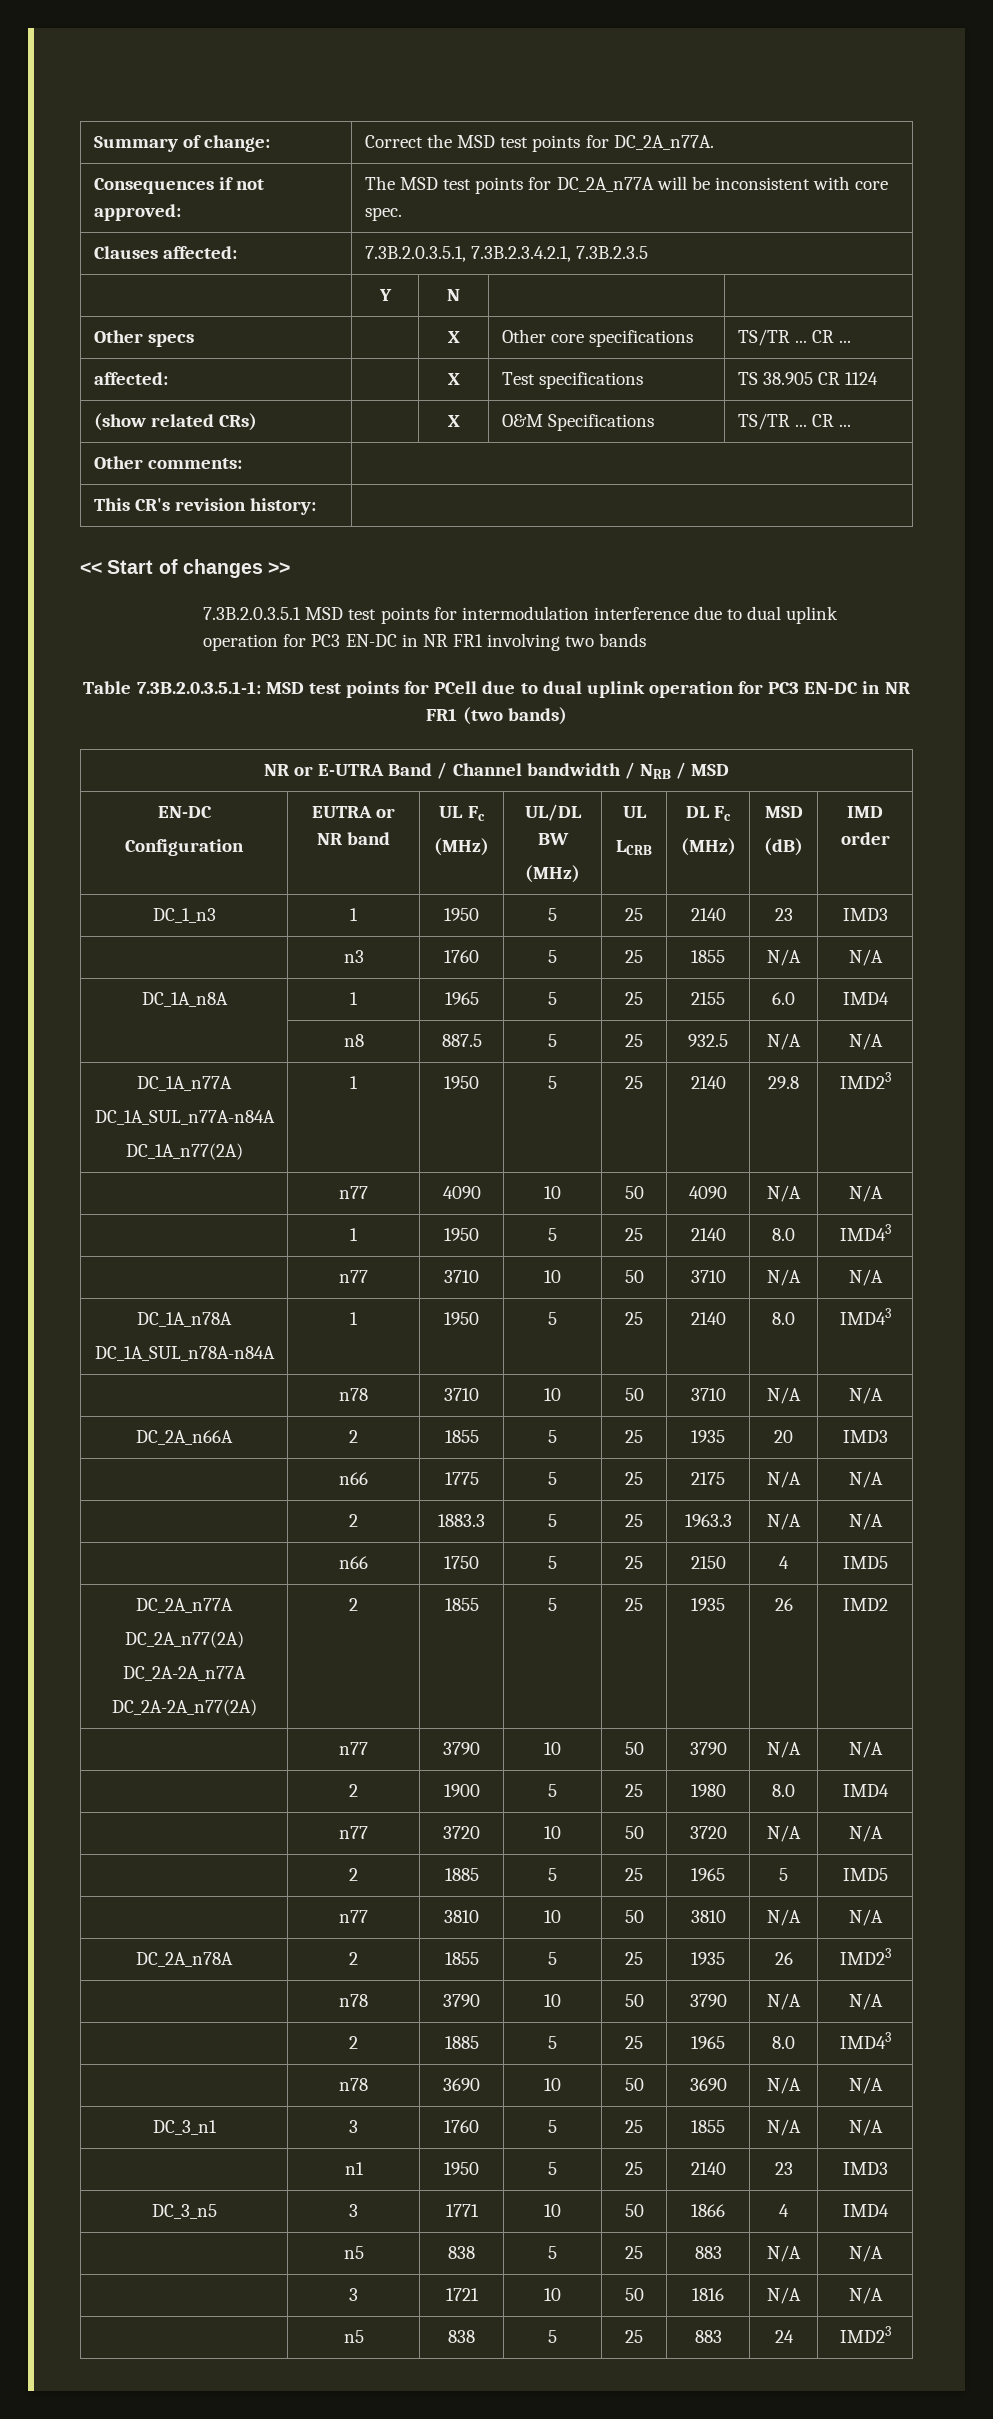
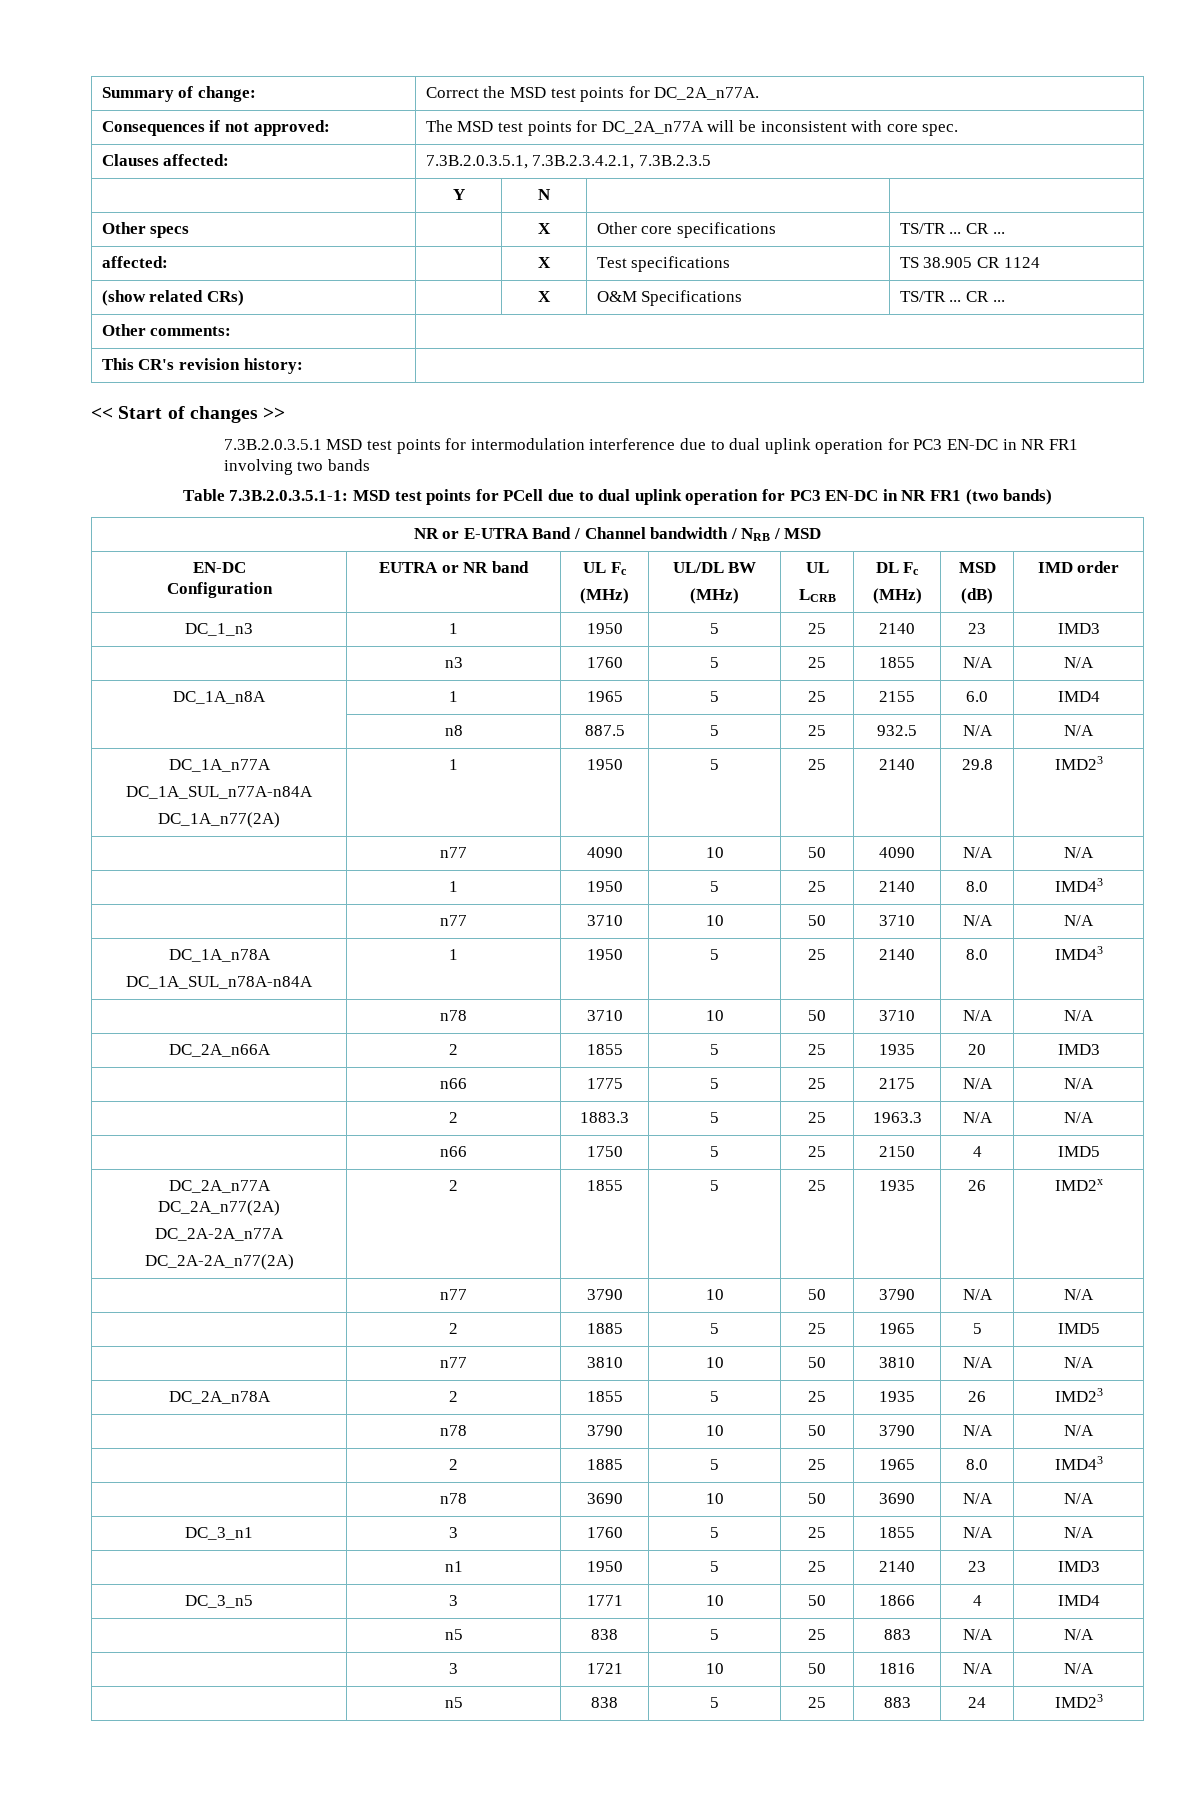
[842,1598,888,1611] IMD2 -> [1054,1179,1103,1191] IMD2x
[349,1784,358,1797] [443,1784,480,1797] [548,1784,557,1797] [625,1784,643,1797] [690,1784,726,1797] [772,1784,795,1797] [842,1784,889,1797] [339,1826,368,1839] [443,1826,480,1839] [544,1826,561,1839] [624,1826,644,1839] [689,1826,727,1839] [767,1825,801,1842] [848,1825,883,1842] // | 2 | 1900 | 5 | 25 | 1980 | 8.0 | IMD4 // | n77 | 3720 | 10 | 50 | 3720 | N/A | N/A -> (1094, 1294) none

